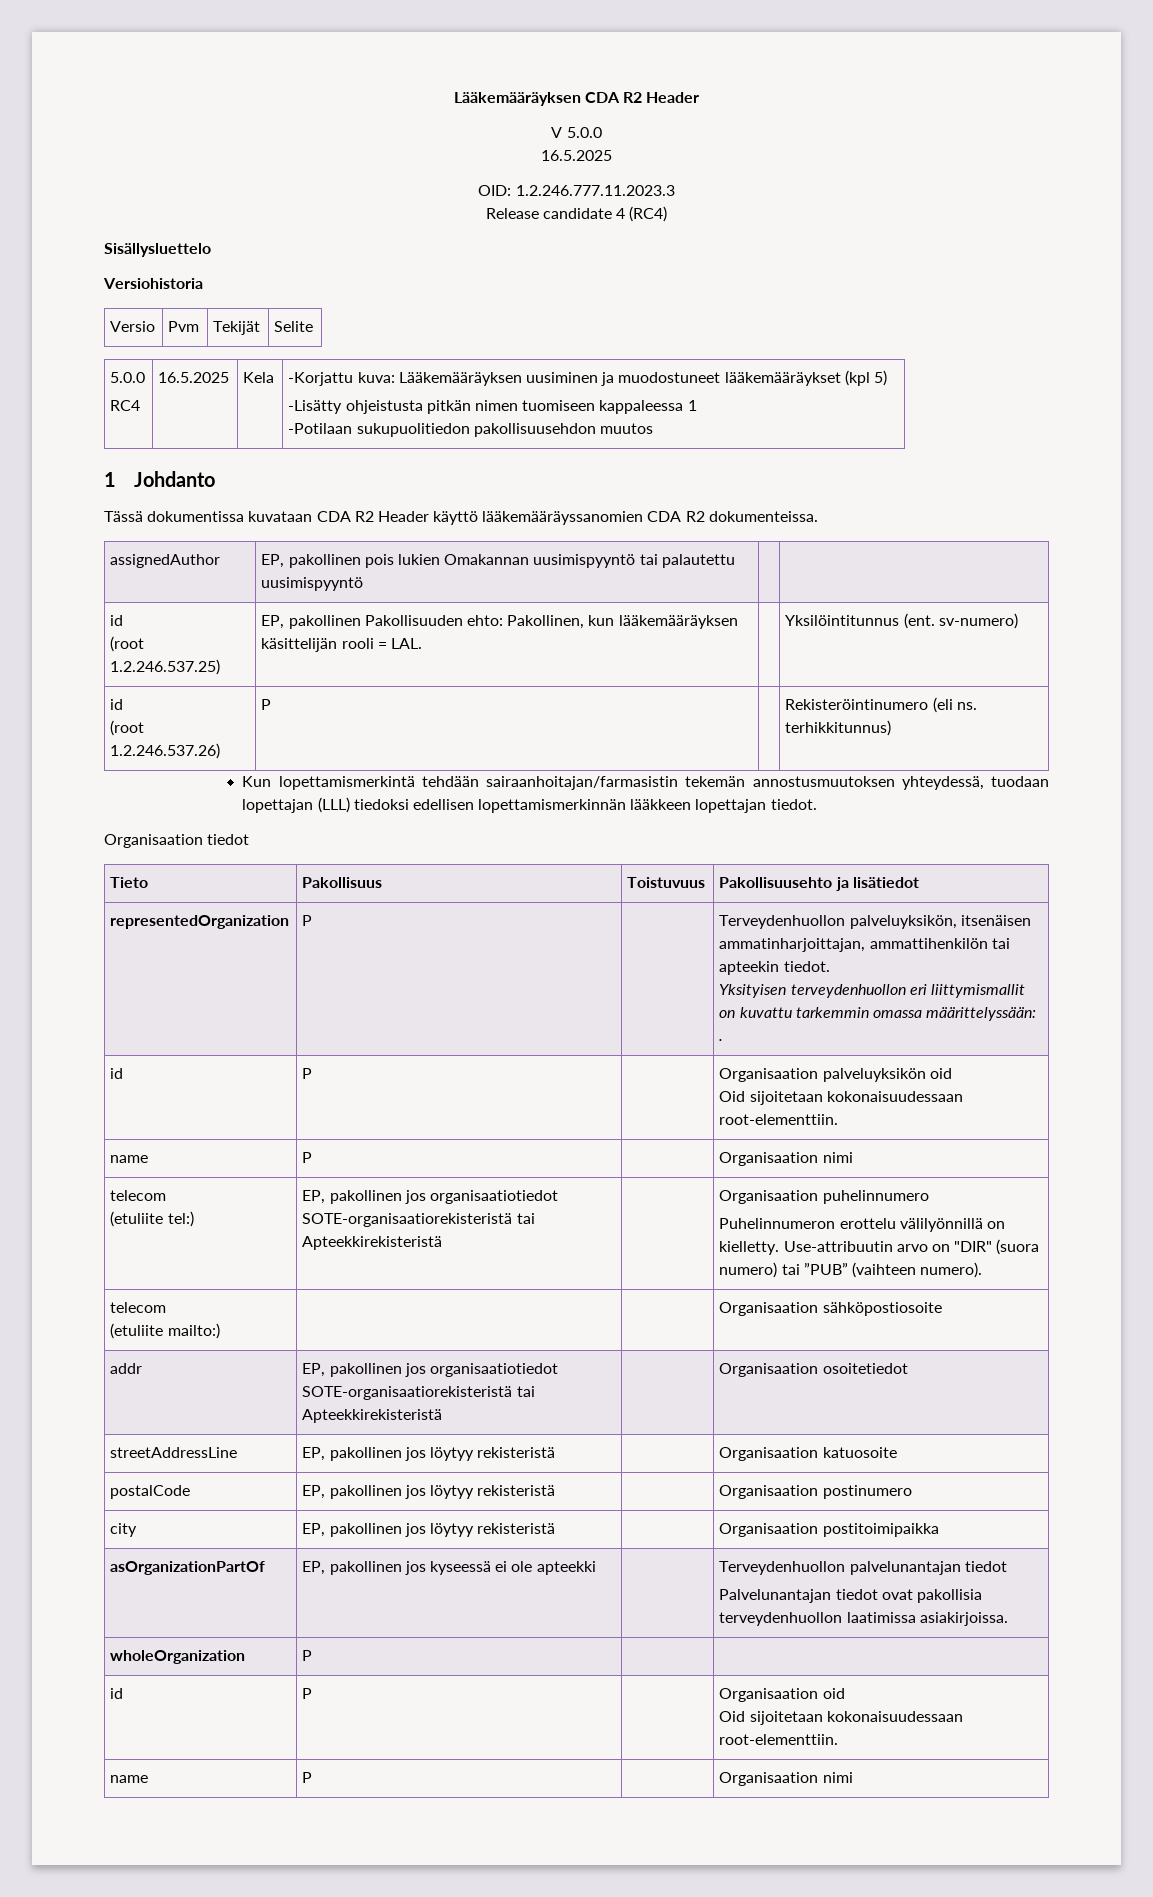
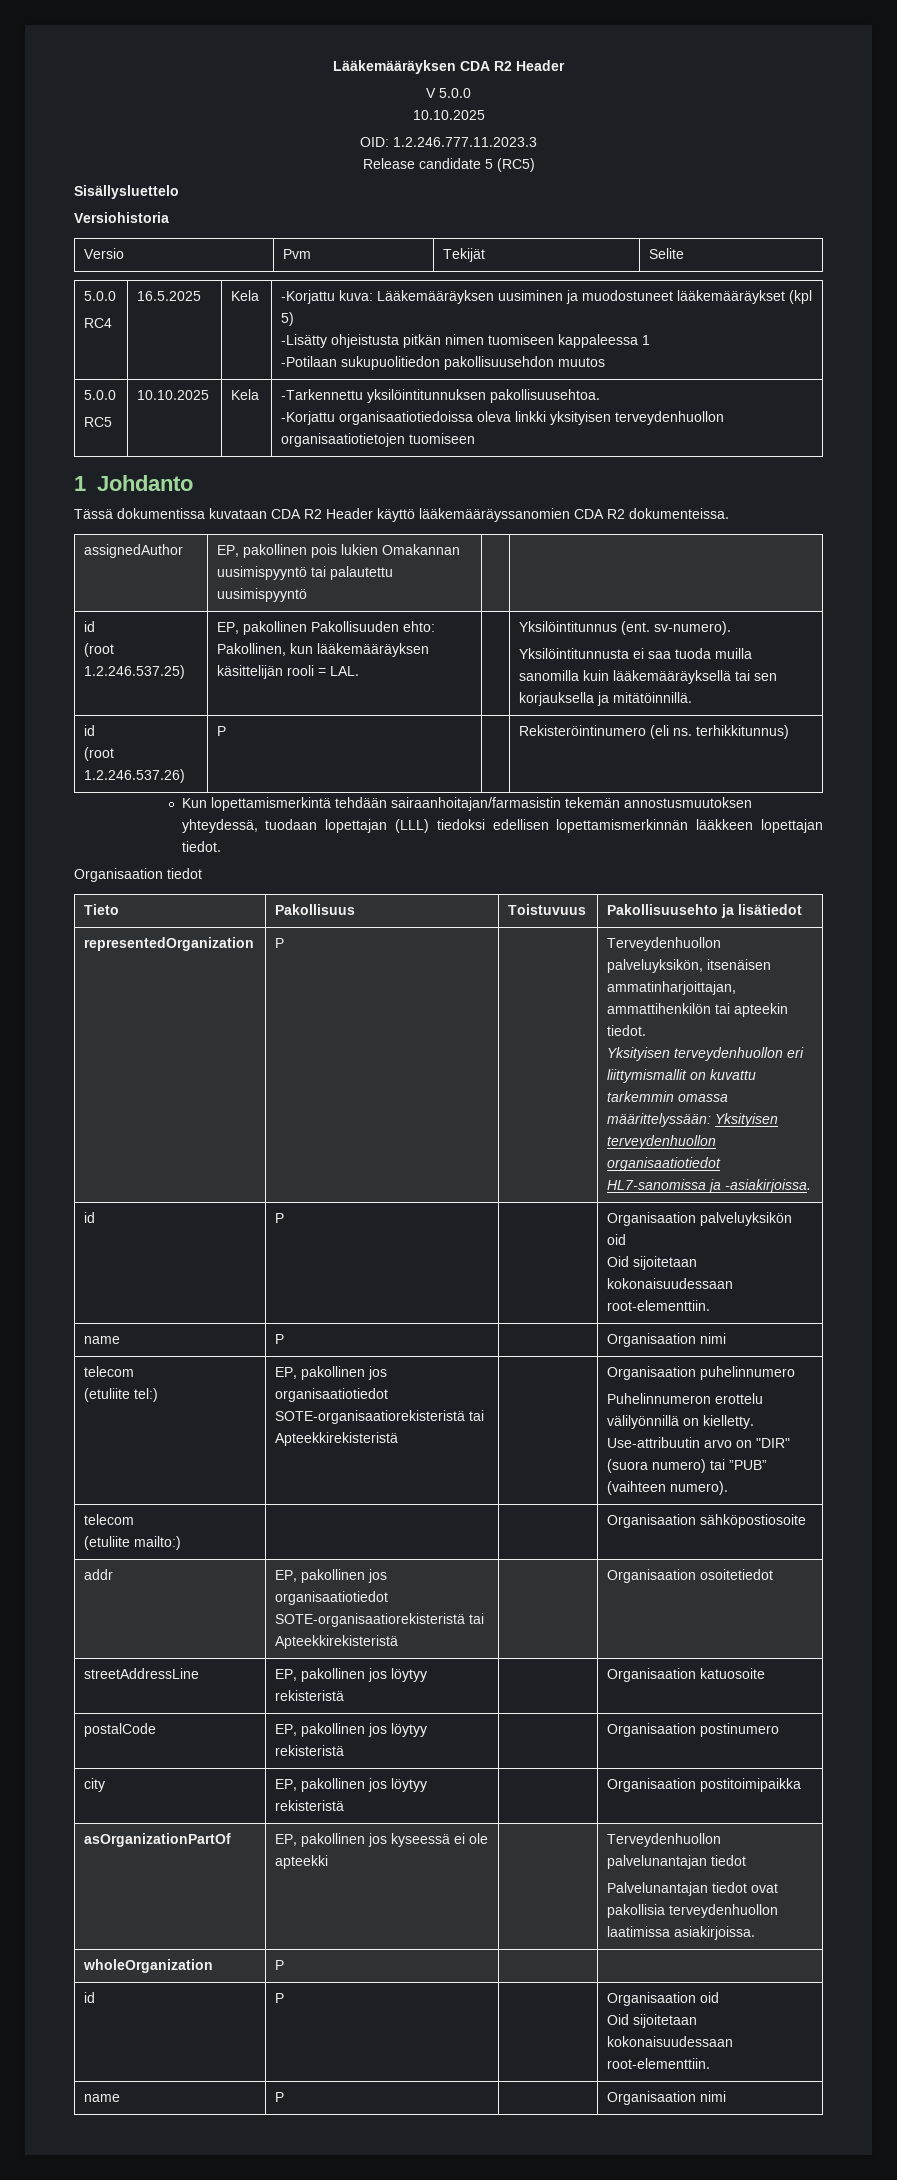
[541,150,612,161] 16.5.2025 -> [412,110,485,120] 10.10.2025
[616,206,668,222] 4 (RC4) -> [484,158,535,172] 5 (RC5)
(654, 428) none -> [84,390,117,400] [84,417,113,427] [137,390,210,400] [231,389,260,400] [281,389,601,403] [281,411,725,425] [281,433,476,447] // 5.0.0 // RC5 | 10.10.2025 | Kela | -Tarkennettu yksilöintitunnuksen pakollisuusehtoa. // -Korjattu organisaatiotiedoissa oleva linkki yksityisen terveydenhuollon organisaatiotietojen tuomiseen
[938,613,1018,629] sv-numero) -> [654,621,732,635] [519,648,753,659] [519,670,778,684] [519,692,693,706] sv-numero). // Yksilöintitunnusta ei saa tuoda muilla sanomilla kuin lääkemääräyksellä tai sen korjauksella ja mitätöinnillä.
[719,1039,724,1041] . -> [715,1113,779,1127] [607,1135,717,1149] [607,1157,722,1171] [607,1179,812,1193] Yksityisen terveydenhuollon organisaatiotiedot HL7-sanomissa ja -asiakirjoissa.

